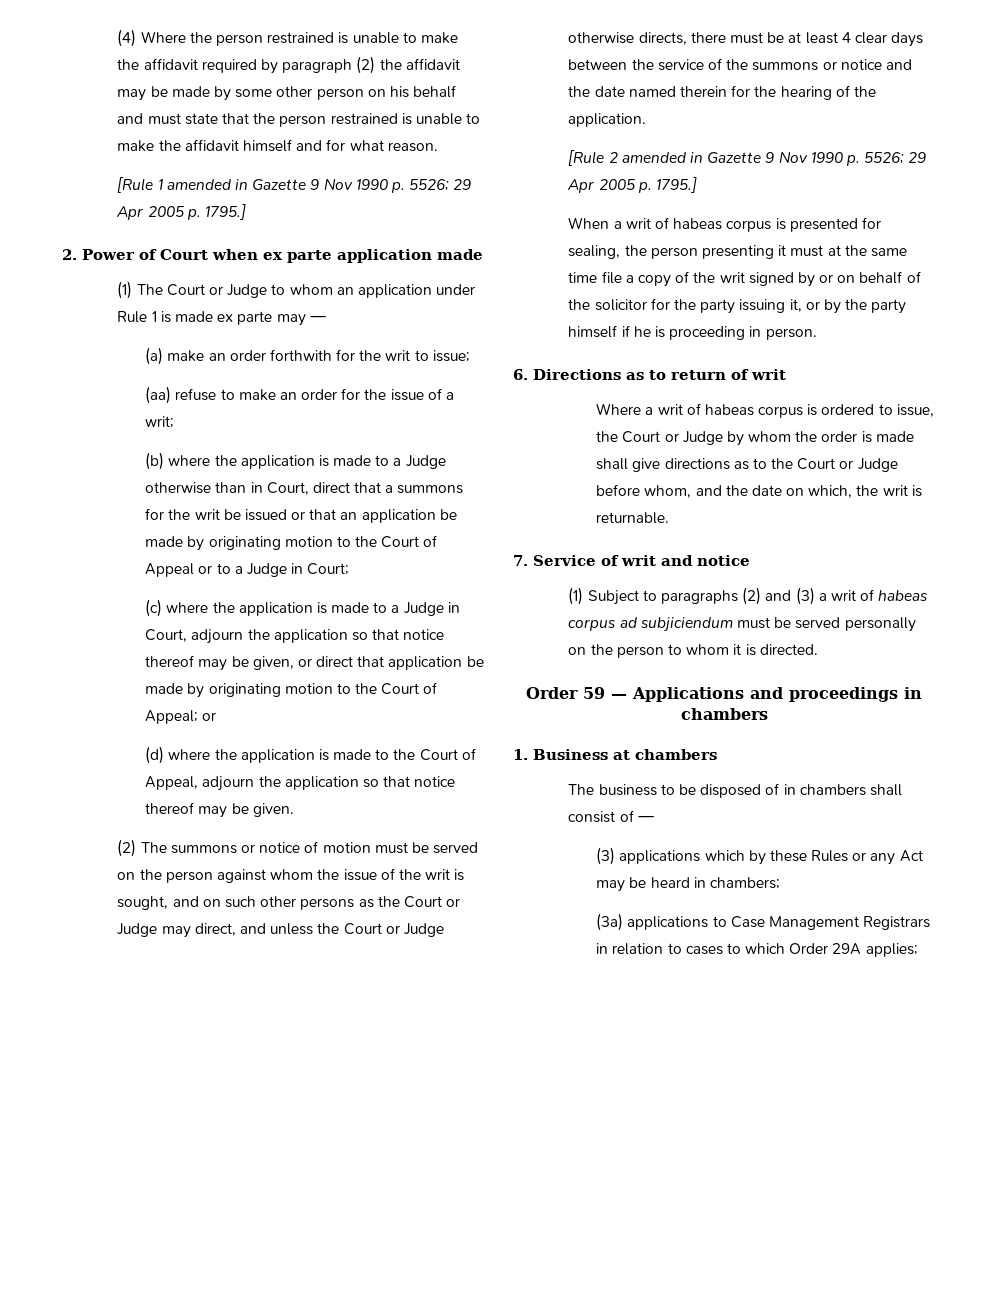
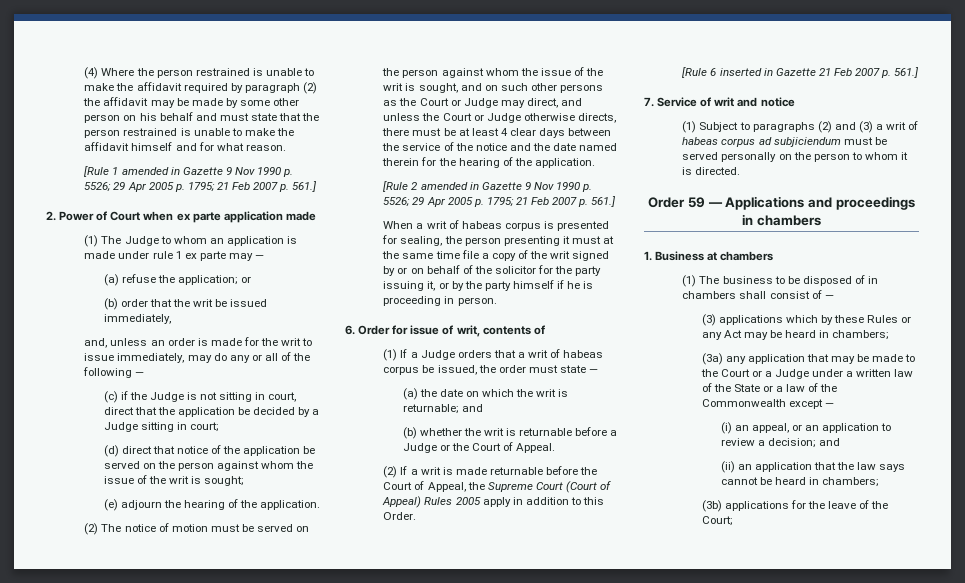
[204,204,246,220] 1795.] -> [187,181,318,192] 1795; 21 Feb 2007 p. 561.]
[166,284,223,296] Court or -> (122, 240) none
[436,284,476,295] [117,311,213,323] under Rule 1 is made -> [287,236,298,244] [84,251,182,259] is made under rule 1
[167,349,470,362] [145,386,455,404] [145,416,175,428] [145,452,446,470] [145,482,464,495] [145,508,457,523] [145,535,438,551] [145,563,350,577] [145,599,460,617] [145,629,445,644] [145,655,484,671] [145,682,438,698] [145,710,217,724] [145,746,476,764] [145,776,456,791] [145,802,294,818] make an order forthwith for the writ to issue; // (aa) refuse to make an order for the issue of a writ; // (b) where the application is made to a Judge otherwise than in Court, direct that a summons for the writ be issued or that an application be made by originating motion to the Court of Appeal or to a Judge in Court; // (c) where the application is made to a Judge in Court, adjourn the application so that notice thereof may be given, or direct that application be made by originating motion to the Court of Appeal; or // (d) where the application is made to the Court of Appeal, adjourn the application so that notice thereof may be given. -> [121,274,251,285] [103,298,268,310] [103,314,171,324] [84,337,313,348] [84,352,311,363] [83,367,145,378] [103,391,297,403] [103,407,320,417] [103,422,219,432] [103,445,316,457] [103,461,314,471] [103,475,245,486] [103,499,321,511] refuse the application; or // (b) order that the writ be issued immediately, // and, unless an order is made for the writ to issue immediately, may do any or all of the following — // (c) if the Judge is not sitting in court, direct that the application be decided by a Judge sitting in court; // (d) direct that notice of the application be served on the person against whom the issue of the writ is sought; // (e) adjourn the hearing of the application.
[170,844,255,854] summons or -> (122, 528) none
[752,61,837,71] summons or -> (473, 147) none
[655,177,697,193] 1795.] -> [486,196,617,207] 1795; 21 Feb 2007 p. 561.]
[533,369,786,380] [596,403,934,418] [596,431,914,446] [596,458,898,472] [596,484,722,498] Directions as to return of writ // Where a writ of habeas corpus is ordered to issue, the Court or Judge by whom the order is made shall give directions as to the Court or Judge before whom, and -> [358,325,545,337] [383,349,604,361] [383,365,599,375] [402,388,418,400] Order for issue of writ, contents of // (1) If a Judge orders that a writ of habeas corpus be issued, the order must state — // (a)
[808,485,922,498] [596,512,670,524] which, the writ is returnable. -> [481,389,569,397] [402,404,483,414] [402,427,618,439] [402,442,556,453] [383,466,598,478] [383,481,612,493] [382,496,605,508] [383,512,417,520] [682,67,920,78] which the writ is returnable; and // (b) whether the writ is returnable before a Judge or the Court of Appeal. // (2) If a writ is made returnable before the Court of Appeal, the Supreme Court (Court of Appeal) Rules 2005 apply in addition to this Order. // [Rule 6 inserted in Gazette 21 Feb 2007 p. 561.]
(717, 754) none -> [682,275,697,287] (1)
[627,916,931,930] [596,943,918,957] applications to Case Management Registrars in relation to cases to which Order 29A applies; -> [725,354,916,364] [700,369,914,379] [701,383,838,392] [701,399,834,409] [720,422,892,434] [720,438,841,448] [720,461,906,473] [720,477,880,487] [701,500,889,512] [701,516,733,526] any application that may be made to the Court or a Judge under a written law of the State or a law of the Commonwealth except — // (i) an appeal, or an application to review a decision; and // (ii) an application that the law says cannot be heard in chambers; // (3b) applications for the leave of the Court;

